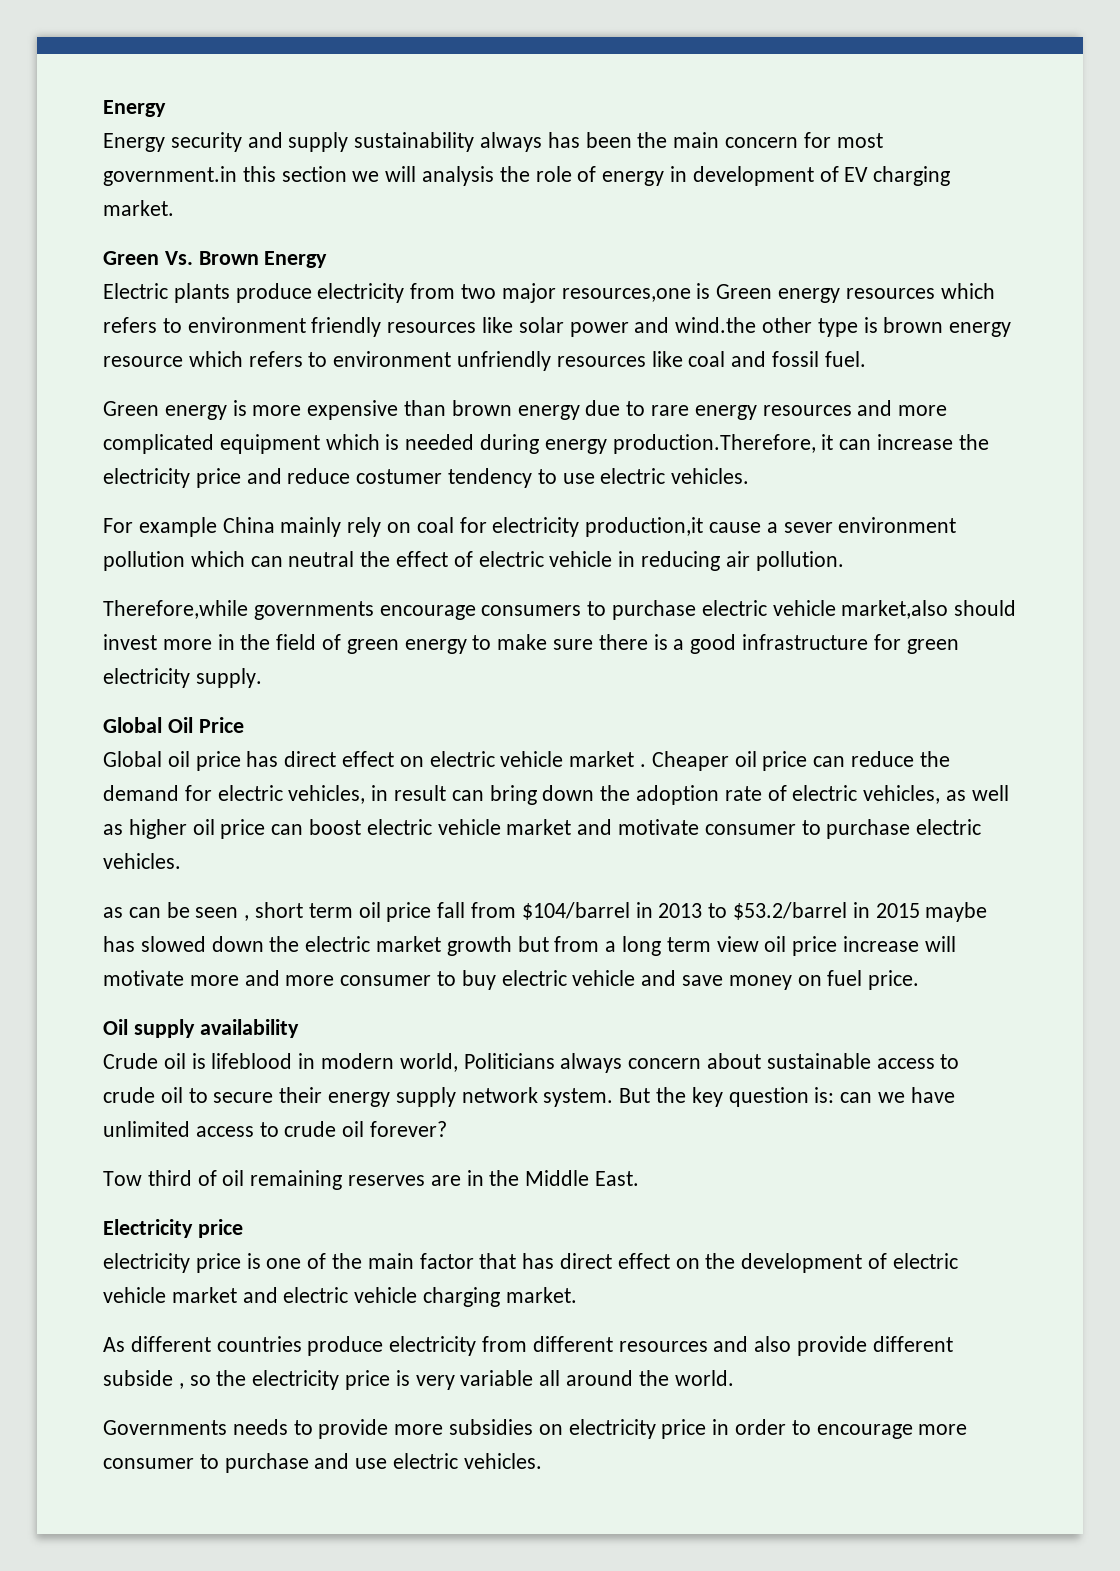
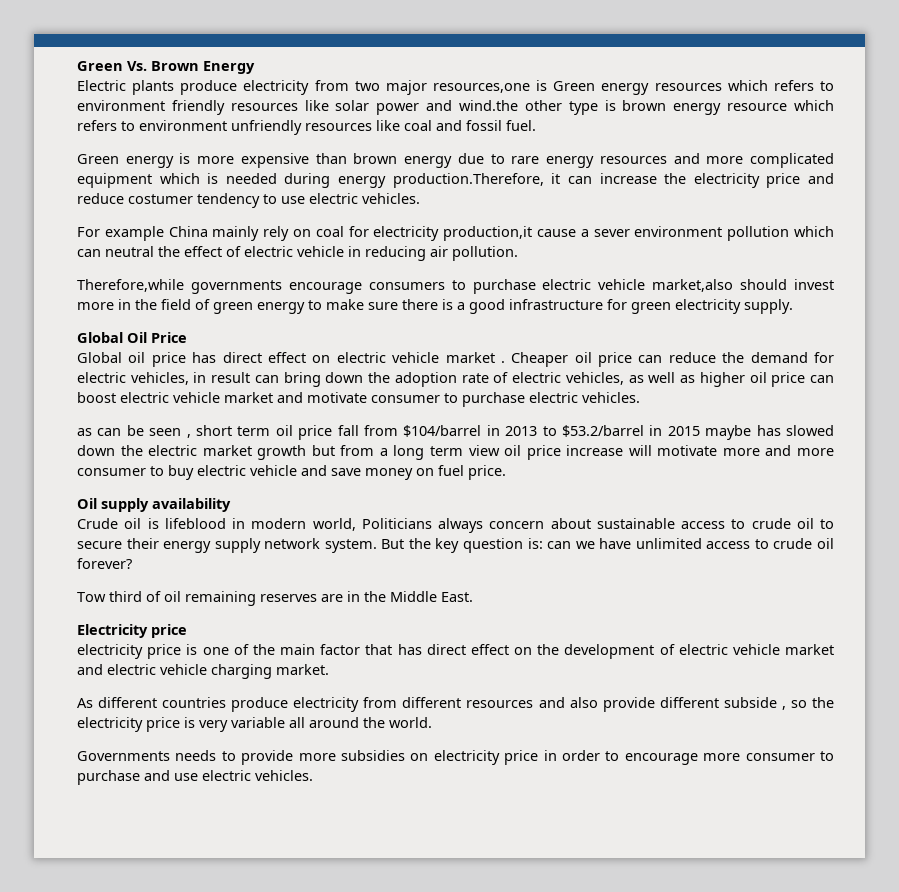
[103,100,166,117] [103,132,883,152] [103,166,951,186] [103,200,174,216] Energy // Energy security and supply sustainability always has been the main concern for most government.in this section we will analysis the role of energy in development of EV charging market. // -> (77, 66) none

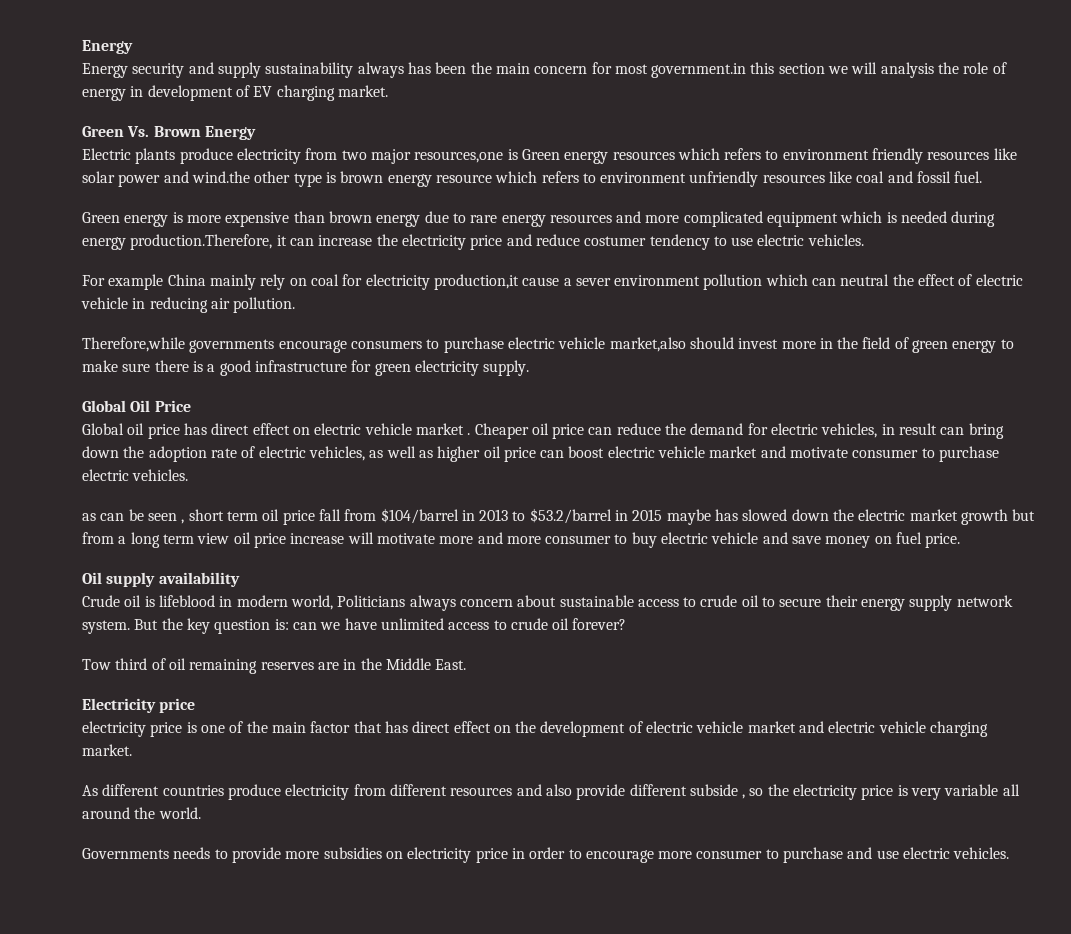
(77, 66) none -> [82,40,133,54] [82,62,1007,78] [82,85,388,101] Energy // Energy security and supply sustainability always has been the main concern for most government.in this section we will analysis the role of energy in development of EV charging market. //

